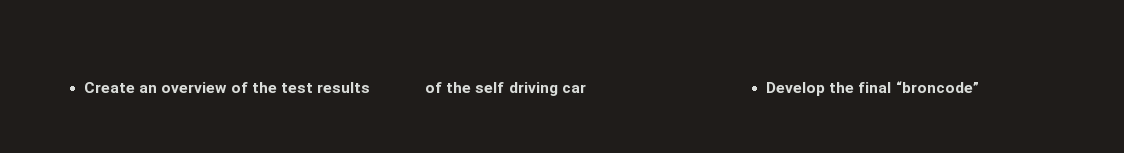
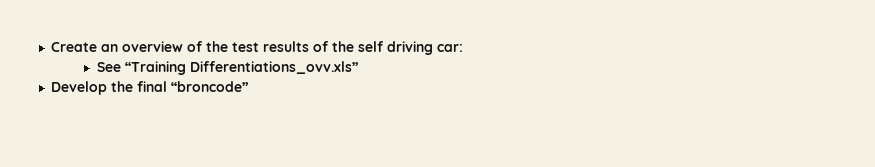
[561,84,586,93] car -> [437,44,464,52] [96,61,358,75] car: // See “Training Differentiations_ovv.xls”

